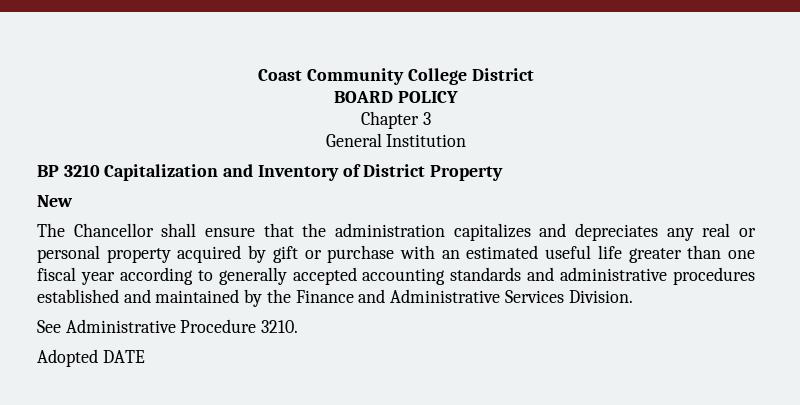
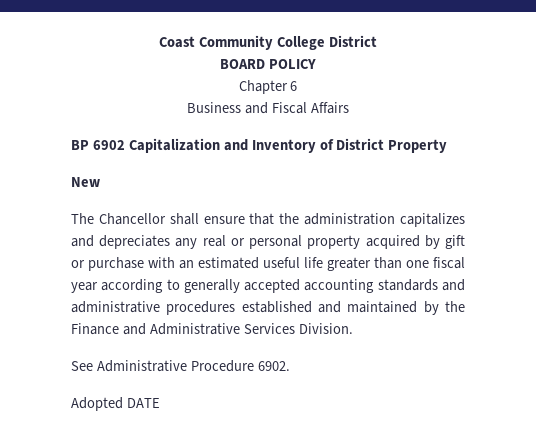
[422,112,431,125] [325,133,467,147] 3 // General Institution -> [290,81,298,91] [187,102,349,114] 6 // Business and Fiscal Affairs
[63,164,100,177] 3210 -> [92,140,125,150] 6902
[261,320,299,333] 3210. -> [257,361,290,371] 6902.

